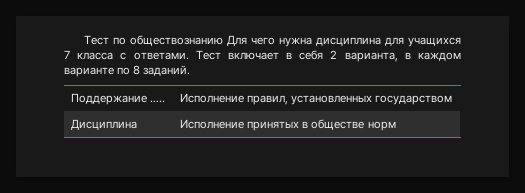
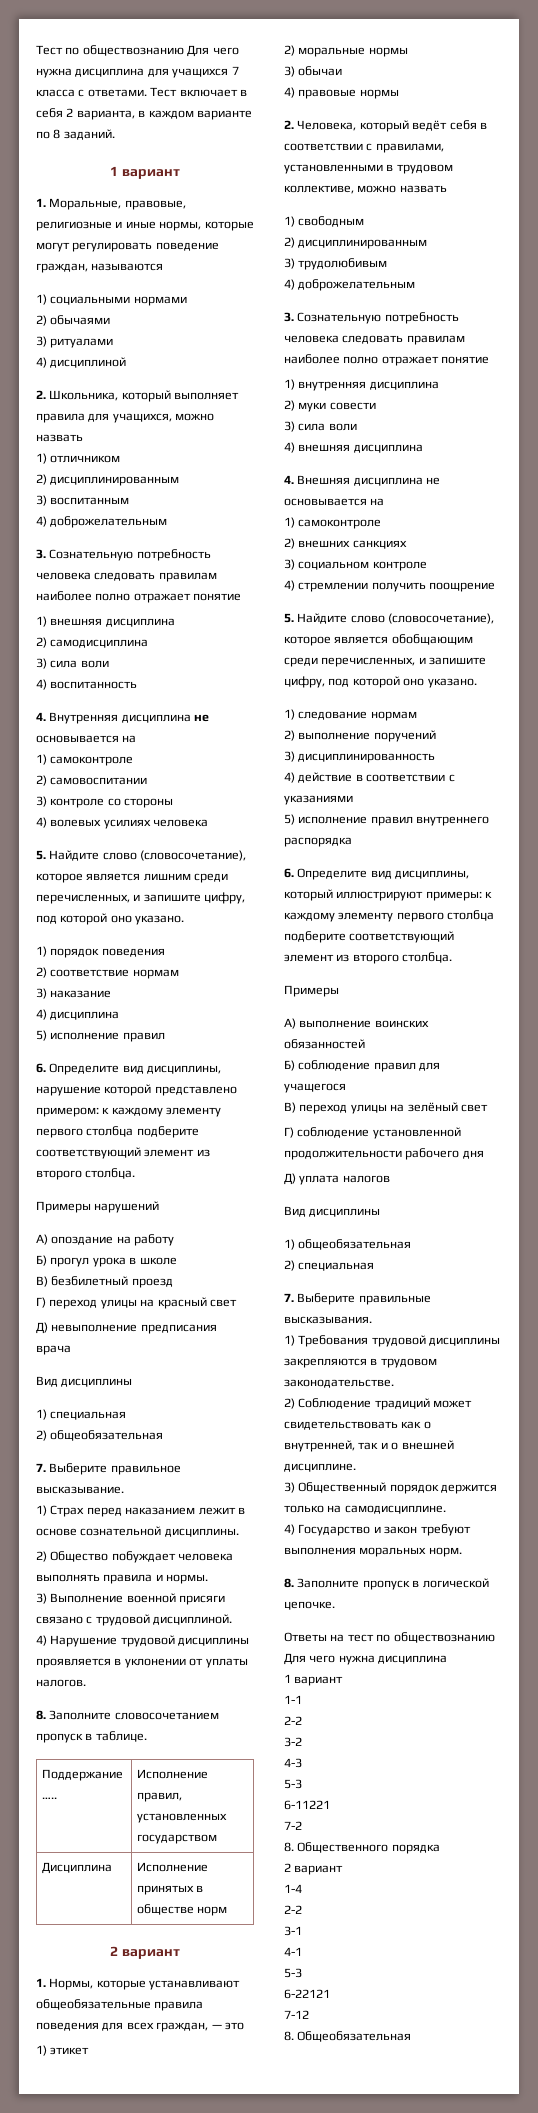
(191, 70) none -> [110,166,180,179] [36,198,186,210] [36,221,254,231] [36,242,219,252] [36,263,164,273] [36,294,187,306] [36,315,111,326] [36,336,114,348] [36,357,127,368] [36,390,240,402] [36,413,215,423] [36,434,83,442] [36,453,121,464] [36,474,180,486] [36,495,130,506] [36,516,168,528] [36,549,211,561] [36,572,217,582] [36,591,242,603] [36,616,175,627] [36,637,149,648] [36,658,109,669] [36,679,138,690] [36,712,210,724] [36,735,137,743] [36,754,134,766] [36,775,148,786] [36,796,174,808] [36,817,209,829] [36,850,247,861] [36,873,229,883] [36,892,246,904] [36,913,185,925] [36,946,165,958] [36,967,179,979] [36,988,112,999] [36,1009,120,1020] [36,1030,165,1042] [36,1063,222,1075] [36,1084,237,1096] [36,1107,222,1117] [36,1126,199,1138] [36,1147,210,1159] [36,1168,136,1180] [36,1201,160,1213] [36,1234,175,1246] [36,1255,177,1267] [36,1276,173,1288] [36,1297,237,1309] [36,1322,217,1334] [36,1345,71,1355] [36,1376,133,1387] [36,1409,127,1420] [36,1430,164,1441] [36,1463,181,1475] [36,1486,124,1494] [36,1505,245,1517] [36,1526,239,1537] [36,1551,234,1563] [36,1574,209,1584] [36,1593,226,1605] [36,1614,233,1626] [36,1635,250,1647] [36,1658,248,1668] [36,1679,86,1687] [36,1710,219,1720] [36,1731,147,1743] // 1 вариант // 1. Моральные, правовые, религиозные и иные нормы, которые могут регулировать поведение граждан, называются // 1) социальными нормами // 2) обычаями // 3) ритуалами // 4) дисциплиной // 2. Школьника, который выполняет правила для учащихся, можно назвать // 1) отличником // 2) дисциплинированным // 3) воспитанным // 4) доброжелательным // 3. Сознательную потребность человека следовать правилам наиболее полно отражает понятие // 1) внешняя дисциплина // 2) самодисциплина // 3) сила воли // 4) воспитанность // 4. Внутренняя дисциплина не основывается на // 1) самоконтроле // 2) самовоспитании // 3) контроле со стороны // 4) волевых усилиях человека // 5. Найдите слово (словосочетание), которое является лишним среди перечисленных, и запишите цифру, под которой оно указано. // 1) порядок поведения // 2) соответствие нормам // 3) наказание // 4) дисциплина // 5) исполнение правил // 6. Определите вид дисциплины, нарушение которой представлено примером: к каждому элементу первого столбца подберите соответствующий элемент из второго столбца. // Примеры нарушений // А) опоздание на работу // Б) прогул урока в школе // В) безбилетный проезд // Г) переход улицы на красный свет // Д) невыполнение предписания врача // Вид дисциплины // 1) специальная // 2) общеобязательная // 7. Выберите правильное высказывание. // 1) Страх перед наказанием лежит в основе сознательной дисциплины. // 2) Общество побуждает человека выполнять правила и нормы. // 3) Выполнение военной присяги связано с трудовой дисциплиной. // 4) Нарушение трудовой дисциплины проявляется в уклонении от уплаты налогов. // 8. Заполните словосочетанием пропуск в таблице.
(396, 126) none -> [110,1946,180,1959] [36,1978,241,1990] [36,1999,204,2011] [36,2022,244,2032] [36,2045,90,2056] [284,45,408,57] [284,66,343,77] [284,87,399,99] [284,120,487,132] [284,143,444,153] [284,164,453,174] [284,185,447,194] [284,216,365,227] [284,237,428,249] [284,258,388,270] [284,279,416,291] [284,312,459,324] [284,335,465,345] [284,354,490,366] [284,379,439,391] [284,400,376,412] [284,421,357,432] [284,442,423,453] [284,475,441,486] [284,498,385,506] [284,517,382,529] [284,538,407,549] [284,559,427,571] [284,580,496,592] [284,613,495,624] [284,634,473,646] [284,657,487,667] [284,676,477,688] [284,709,417,721] [284,730,436,742] [284,751,436,763] [284,772,455,783] [284,795,353,805] [284,814,490,826] [284,837,352,847] [284,868,470,880] [284,889,493,901] [284,910,495,922] [284,931,455,943] [284,952,453,964] [284,985,339,997] [284,1018,429,1029] [284,1039,365,1049] [284,1060,441,1072] [284,1083,346,1093] [284,1102,488,1114] [284,1127,461,1139] [284,1148,484,1160] [284,1173,390,1185] [284,1206,381,1217] [284,1239,412,1250] [284,1260,375,1271] [284,1293,431,1305] [284,1316,372,1324] [284,1335,501,1347] [284,1358,437,1368] [284,1379,394,1388] [284,1398,473,1410] [284,1421,431,1430] [284,1440,454,1452] [284,1463,356,1472] [284,1482,498,1494] [284,1505,446,1514] [284,1524,471,1536] [284,1547,462,1557] [284,1578,489,1590] [284,1601,335,1610] [284,1632,495,1643] [284,1653,448,1665] [284,1674,344,1686] [284,1695,302,1704] [284,1716,302,1725] [284,1737,302,1747] [284,1758,302,1768] [284,1779,302,1789] [284,1800,330,1810] [284,1821,302,1830] [284,1842,440,1854] [284,1863,344,1875] [284,1884,302,1893] [284,1905,302,1914] [284,1926,302,1936] [284,1947,302,1956] [284,1968,302,1978] [284,1989,330,1999] [284,2010,309,2019] [284,2031,412,2042] // 2 вариант // 1. Нормы, которые устанавливают общеобязательные правила поведения для всех граждан, — это // 1) этикет // 2) моральные нормы // 3) обычаи // 4) правовые нормы // 2. Человека, который ведёт себя в соответствии с правилами, установленными в трудовом коллективе, можно назвать // 1) свободным // 2) дисциплинированным // 3) трудолюбивым // 4) доброжелательным // 3. Сознательную потребность человека следовать правилам наиболее полно отражает понятие // 1) внутренняя дисциплина // 2) муки совести // 3) сила воли // 4) внешняя дисциплина // 4. Внешняя дисциплина не основывается на // 1) самоконтроле // 2) внешних санкциях // 3) социальном контроле // 4) стремлении получить поощрение // 5. Найдите слово (словосочетание), которое является обобщающим среди перечисленных, и запишите цифру, под которой оно указано. // 1) следование нормам // 2) выполнение поручений // 3) дисциплинированность // 4) действие в соответствии с указаниями // 5) исполнение правил внутреннего распорядка // 6. Определите вид дисциплины, который иллюстрируют примеры: к каждому элементу первого столбца подберите соответствующий элемент из второго столбца. // Примеры // А) выполнение воинских обязанностей // Б) соблюдение правил для учащегося // В) переход улицы на зелёный свет // Г) соблюдение установленной продолжительности рабочего дня // Д) уплата налогов // Вид дисциплины // 1) общеобязательная // 2) специальная // 7. Выберите правильные высказывания. // 1) Требования трудовой дисциплины закрепляются в трудовом законодательстве. // 2) Соблюдение традиций может свидетельствовать как о внутренней, так и о внешней дисциплине. // 3) Общественный порядок держится только на самодисциплине. // 4) Государство и закон требуют выполнения моральных норм. // 8. Заполните пропуск в логической цепочке. // Ответы на тест по обществознанию Для чего нужна дисциплина // 1 вариант // 1-1 // 2-2 // 3-2 // 4-3 // 5-3 // 6-11221 // 7-2 // 8. Общественного порядка // 2 вариант // 1-4 // 2-2 // 3-1 // 4-1 // 5-3 // 6-22121 // 7-12 // 8. Общеобязательная

